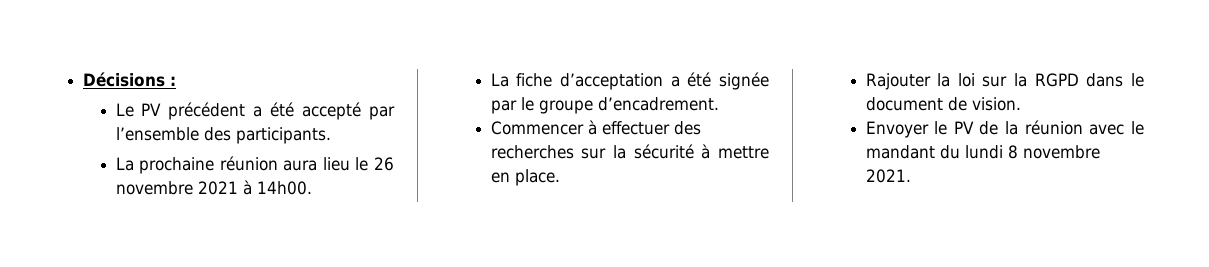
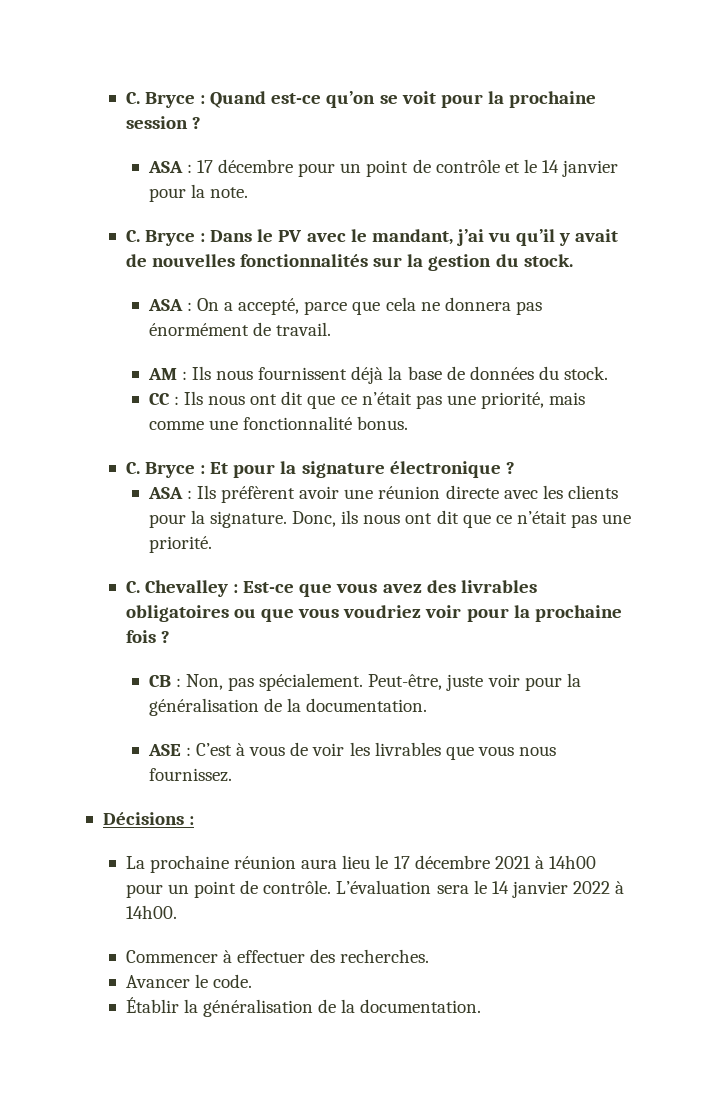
[83,72,177,87] [115,102,395,120] [115,127,331,144] Décisions : // Le PV précédent a été accepté par l’ensemble des participants. -> [125,91,597,108] [125,116,201,129] [147,159,619,177] [148,184,248,202] [125,229,619,246] [125,254,573,271] [147,297,542,315] [148,322,331,336] [147,366,609,384] [148,391,586,409] [148,416,409,430] [125,461,515,478] [147,485,618,503] [148,510,632,528] [148,536,212,553] [125,580,537,597] [125,605,622,622] [125,630,170,643] [148,673,581,691] [148,698,428,716] [147,742,557,760] [148,768,232,782] [102,812,195,825] C. Bryce : Quand est-ce qu’on se voit pour la prochaine session ? // ASA : 17 décembre pour un point de contrôle et le 14 janvier pour la note. // C. Bryce : Dans le PV avec le mandant, j’ai vu qu’il y avait de nouvelles fonctionnalités sur la gestion du stock. // ASA : On a accepté, parce que cela ne donnera pas énormément de travail. // AM : Ils nous fournissent déjà la base de données du stock. // CC : Ils nous ont dit que ce n’était pas une priorité, mais comme une fonctionnalité bonus. // C. Bryce : Et pour la signature électronique ? // ASA : Ils préfèrent avoir une réunion directe avec les clients pour la signature. Donc, ils nous ont dit que ce n’était pas une priorité. // C. Chevalley : Est-ce que vous avez des livrables obligatoires ou que vous voudriez voir pour la prochaine fois ? // CB : Non, pas spécialement. Peut-être, juste voir pour la généralisation de la documentation. // ASE : C’est à vous de voir les livrables que vous nous fournissez. // Décisions :
[374,157,395,171] [115,180,312,195] [490,72,769,90] [490,97,719,114] [490,120,701,135] [490,144,769,159] [490,169,560,186] [865,73,1144,90] [865,97,1021,111] [865,120,1144,138] [865,145,1100,159] [865,169,911,183] 26 novembre 2021 à 14h00. // La fiche d’acceptation a été signée par le groupe d’encadrement. // Commencer à effectuer des recherches sur la sécurité à mettre en place. // Rajouter la loi sur la RGPD dans le document de vision. // Envoyer le PV de la réunion avec le mandant du lundi 8 novembre 2021. -> [393,855,597,869] [125,880,625,898] [125,905,177,919] [125,949,430,963] [125,974,253,988] [125,997,482,1017] 17 décembre 2021 à 14h00 pour un point de contrôle. L’évaluation sera le 14 janvier 2022 à 14h00. // Commencer à effectuer des recherches. // Avancer le code. // Établir la généralisation de la documentation.

